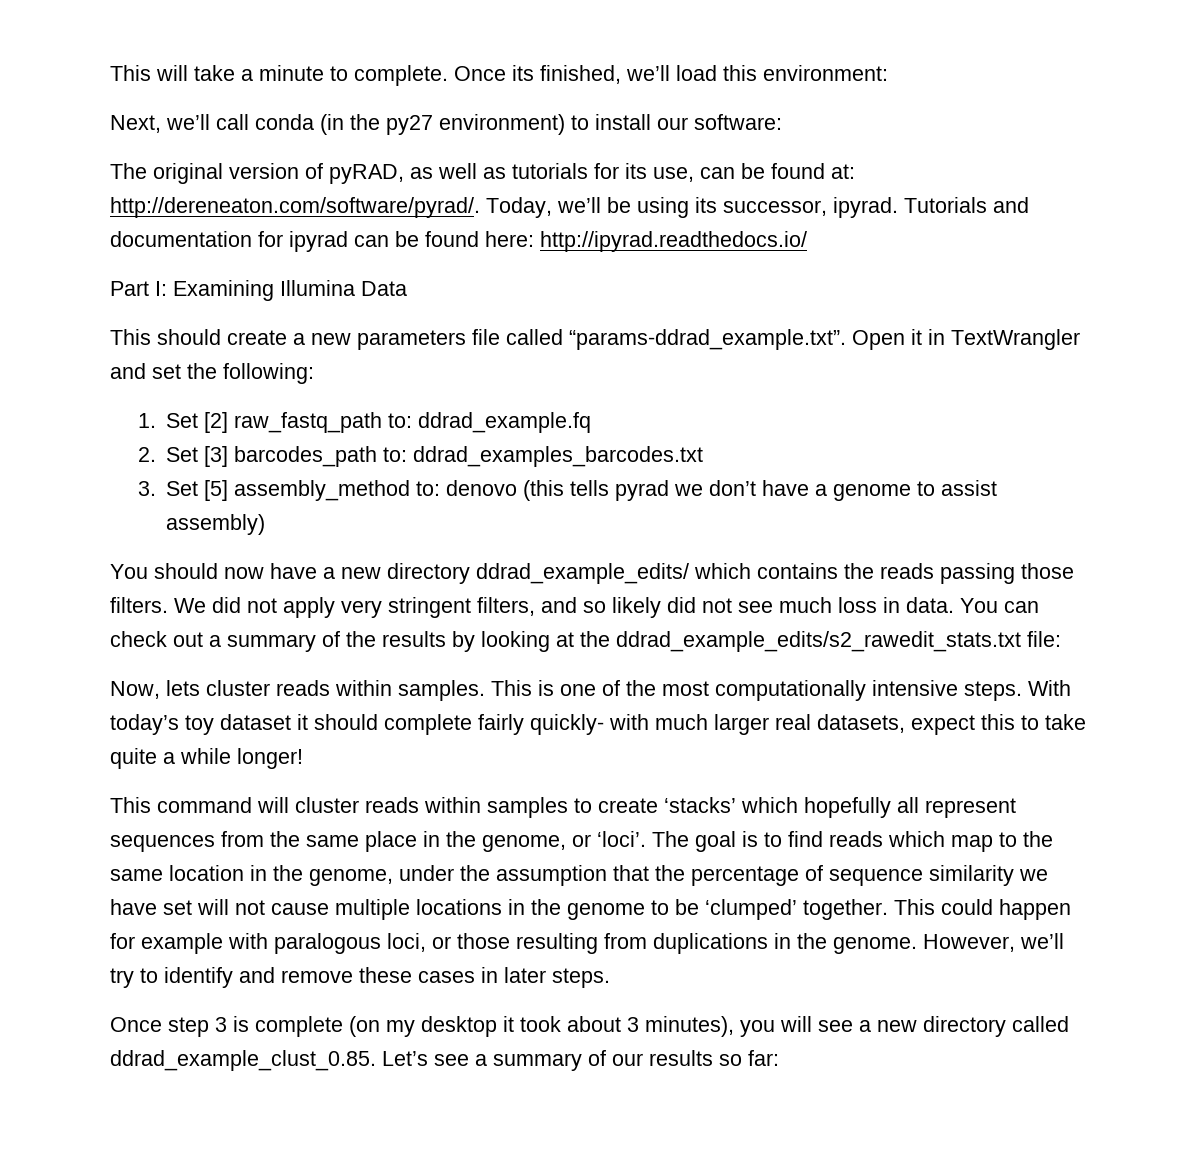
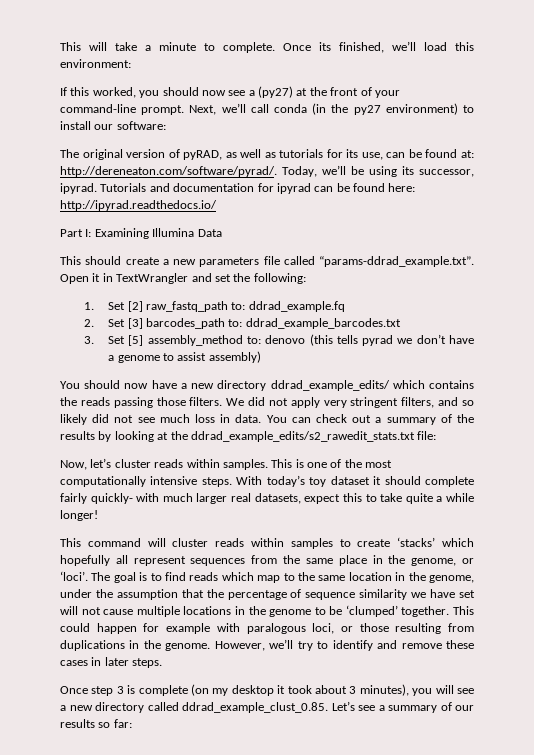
(888, 73) none -> [60,86,400,98] [60,104,185,115] If this worked, you should now see a (py27) at the front of your command-line prompt.
[413,446,704,467] ddrad_examples_barcodes.txt -> [245,318,401,329] ddrad_example_barcodes.txt
[166,680,200,696] lets -> [90,458,112,468] let’s

